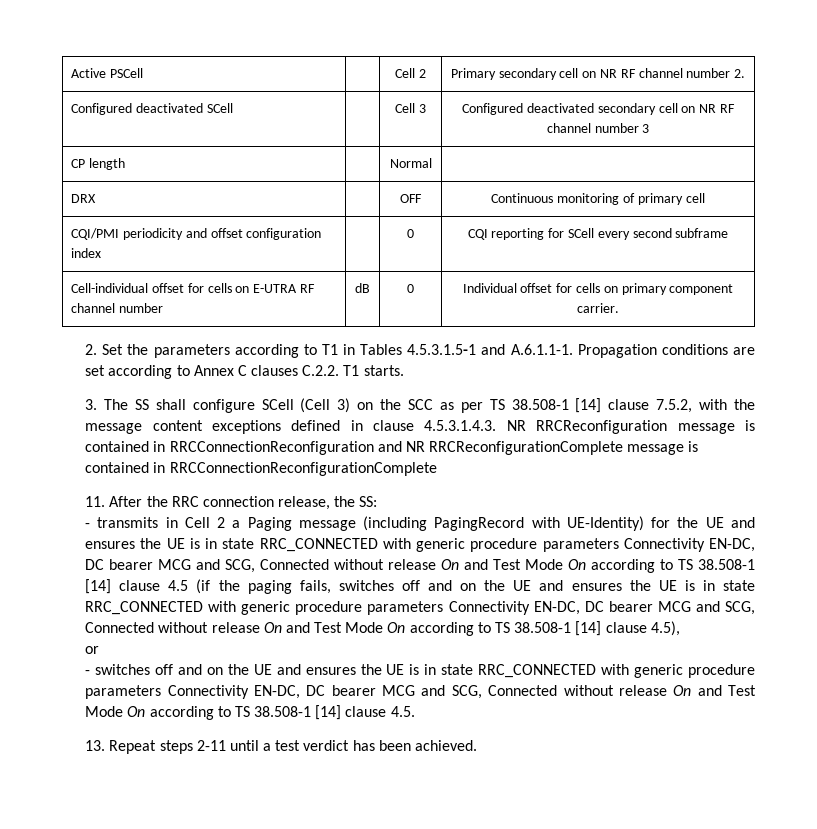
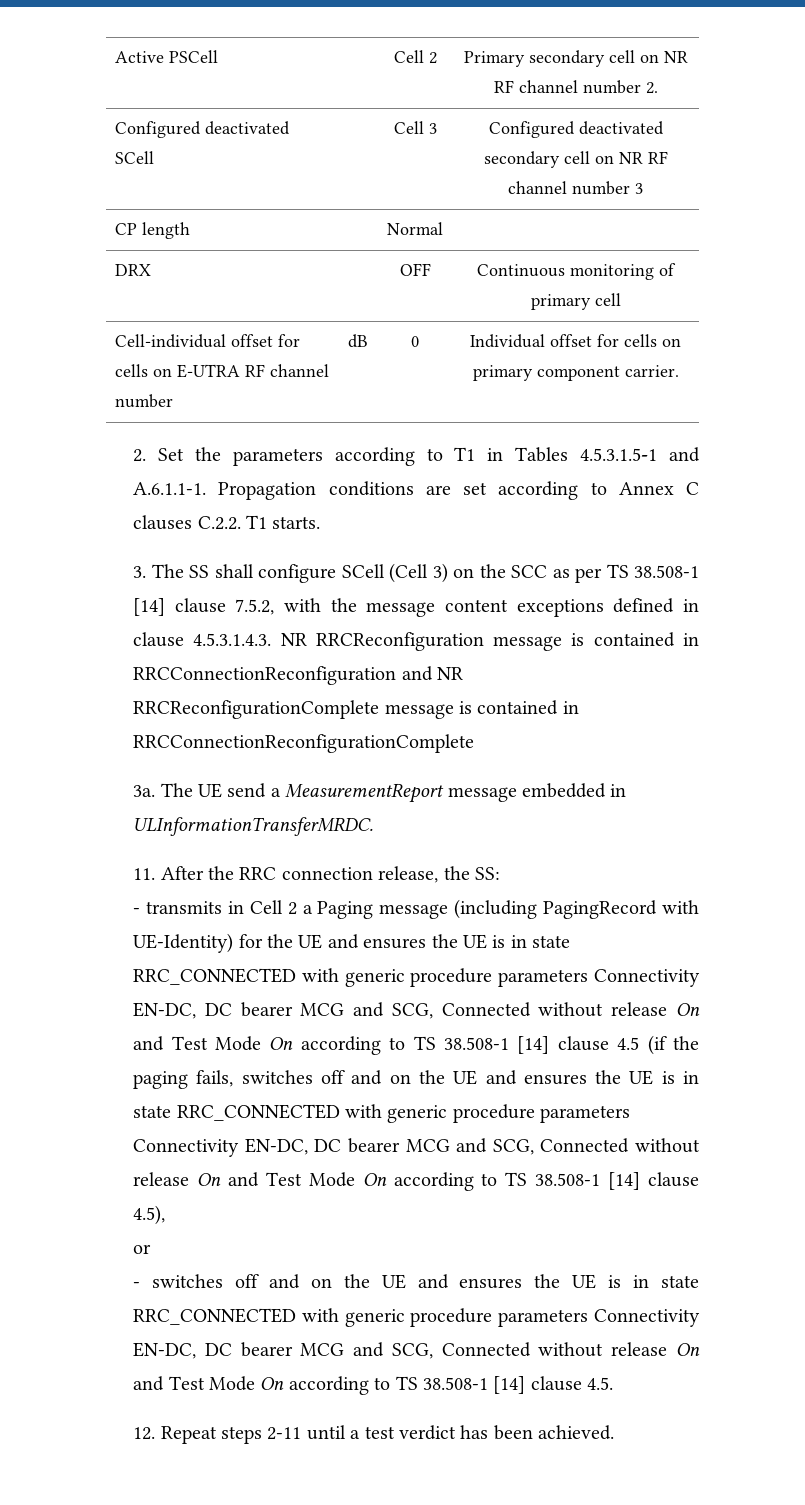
[71,228,322,240] [71,248,102,258] [407,229,414,238] [467,228,729,240] // CQI/PMI periodicity and offset configuration index | | 0 | CQI reporting for SCell every second subframe -> (621, 299) none
(437, 469) none -> [133,783,627,803] [133,817,374,836] // 3a. The UE send a MeasurementReport message embedded in ULInformationTransferMRDC.
[85,740,106,751] 13. -> [133,1427,156,1440] 12.

